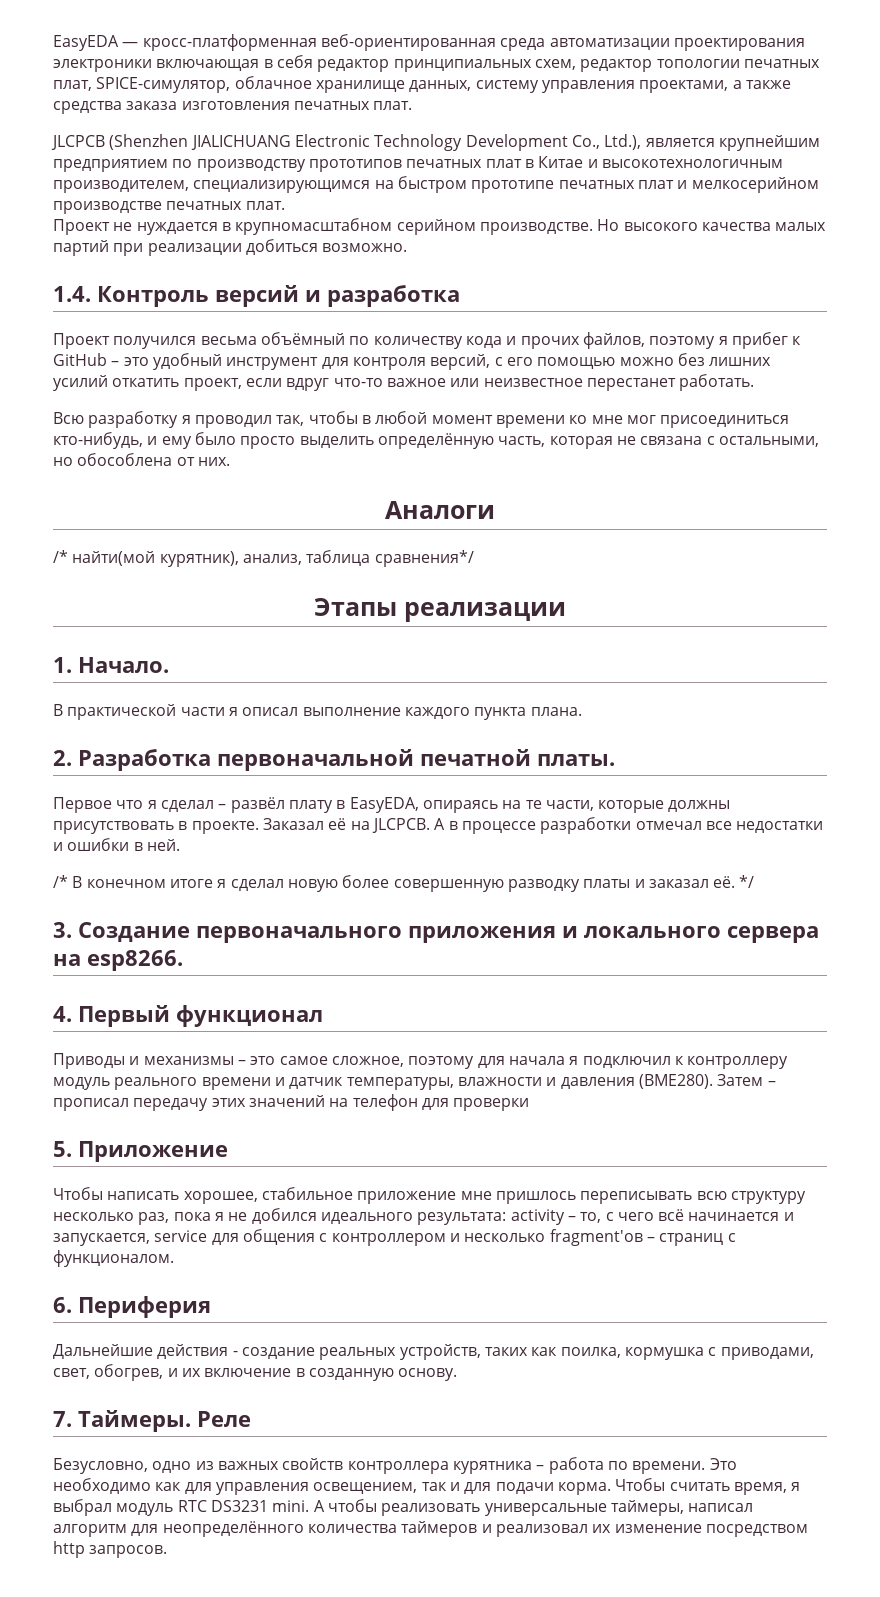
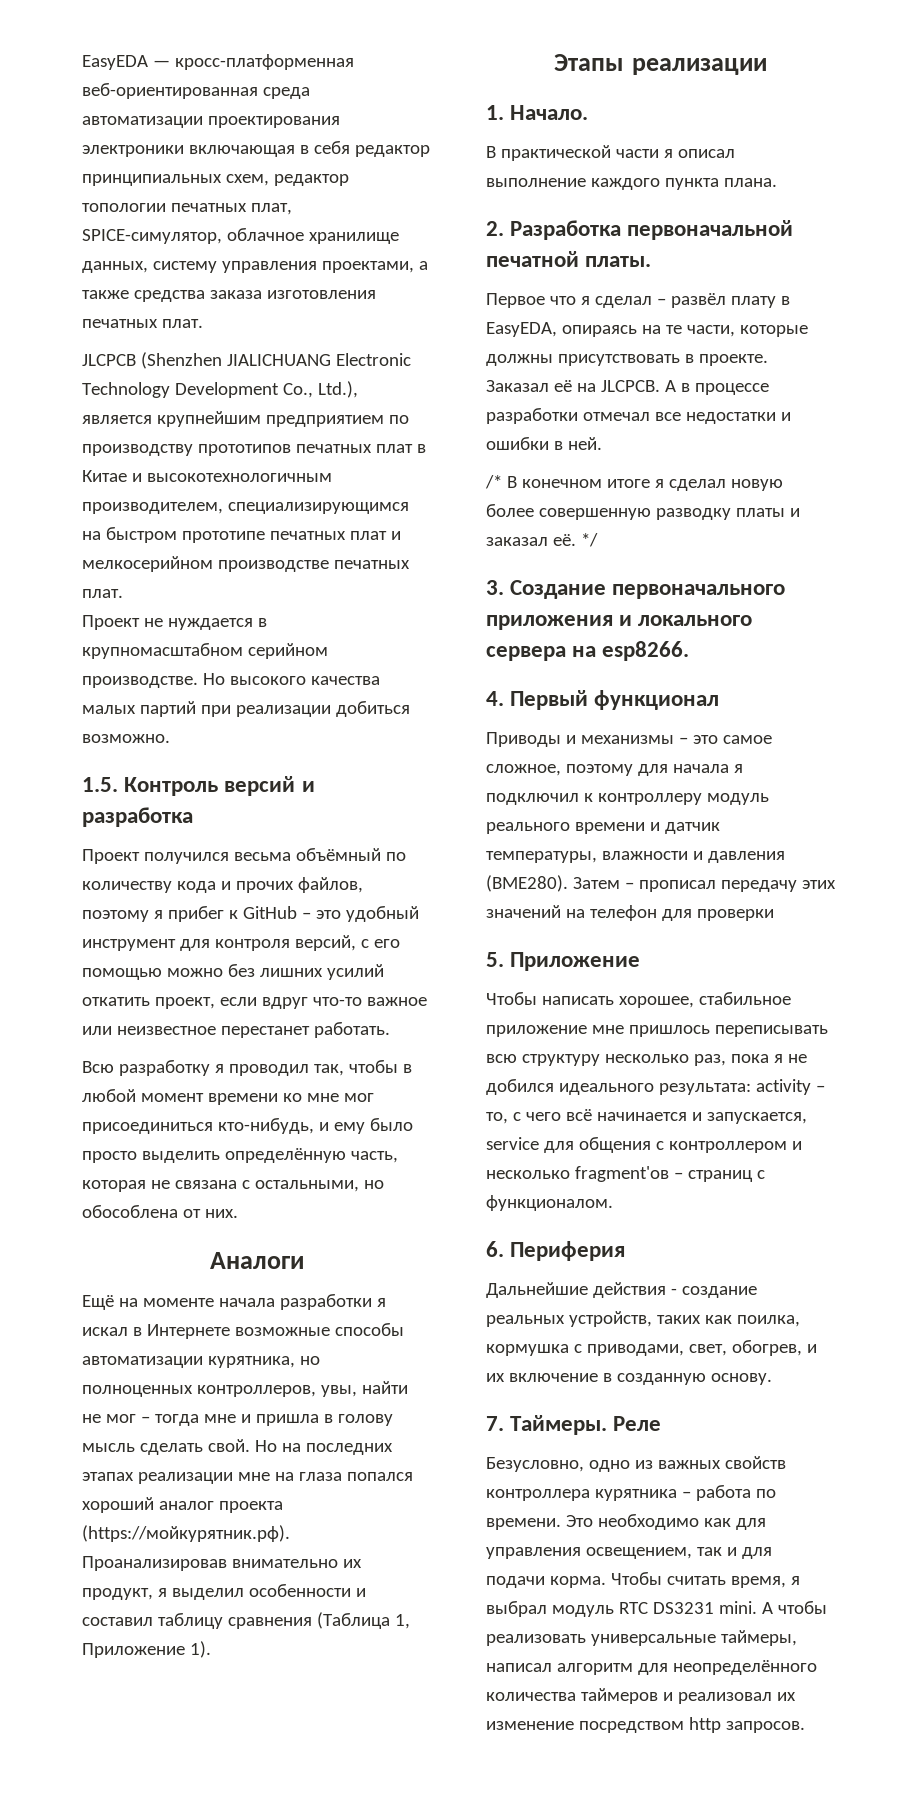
[53,286,91,302] 1.4. -> [82,777,118,792] 1.5.
[53,550,474,567] /* найти(мой курятник), анализ, таблица сравнения*/ -> [82,1294,386,1310] [82,1323,404,1339] [82,1356,320,1368] [82,1381,408,1397] [82,1414,393,1426] [82,1439,393,1455] [82,1472,413,1484] [82,1497,283,1513] [82,1525,290,1542] [82,1556,362,1571] [82,1584,366,1600] [82,1612,410,1629] [82,1641,211,1658] Ещё на моменте начала разработки я искал в Интернете возможные способы автоматизации курятника, но полноценных контроллеров, увы, найти не мог – тогда мне и пришла в голову мысль сделать свой. Но на последних этапах реализации мне на глаза попался хороший аналог проекта (https://мойкурятник.рф). Проанализировав внимательно их продукт, я выделил особенности и составил таблицу сравнения (Таблица 1, Приложение 1).

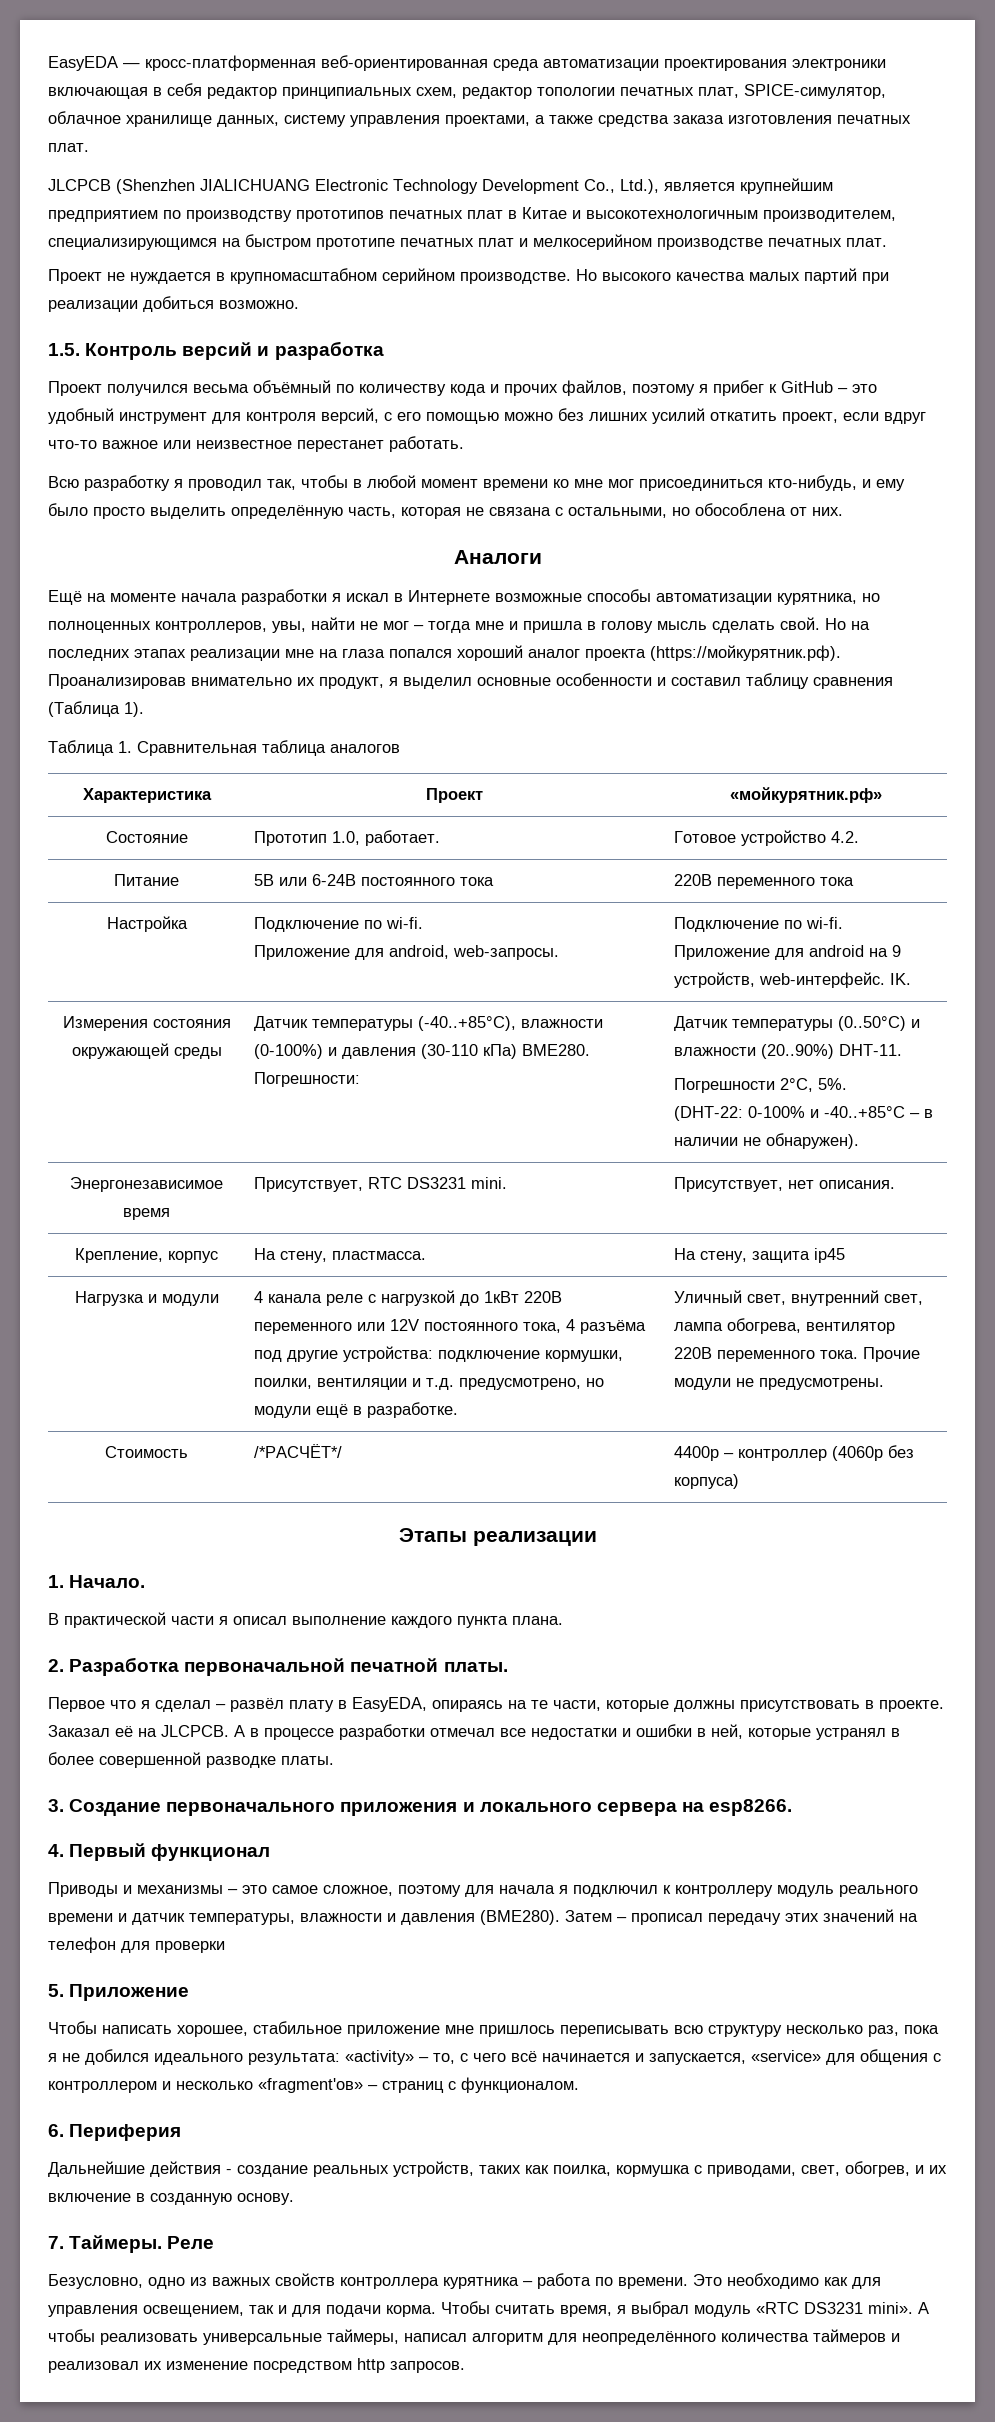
(244, 1594) none -> [477,677,551,686] основные
[394,1614,410,1629] [82,1641,211,1658] 1, Приложение 1). -> [124,702,144,717] [48,740,400,756] [82,788,212,803] [426,788,483,803] [729,787,882,803] [105,831,188,843] [253,830,440,846] [673,830,859,846] [114,874,179,886] [253,874,494,886] [673,874,854,889] [106,916,188,932] [253,917,423,932] [253,945,559,960] [673,917,843,932] [673,945,901,960] [673,972,911,988] [62,1016,231,1031] [71,1043,222,1059] [253,1016,603,1031] [253,1044,590,1059] [253,1072,360,1087] [673,1016,920,1031] [673,1044,902,1059] [673,1078,847,1093] [673,1106,933,1121] [673,1133,859,1149] [70,1177,223,1192] [123,1208,170,1220] [253,1177,507,1192] [673,1177,895,1192] [75,1248,218,1263] [253,1248,426,1263] [673,1248,845,1263] [74,1291,219,1306] [253,1290,562,1306] [253,1319,646,1334] [253,1346,623,1362] [253,1378,604,1390] [253,1402,458,1418] [673,1290,923,1306] [673,1318,895,1334] [673,1347,920,1362] [673,1378,884,1390] [105,1446,188,1458] [253,1444,342,1458] [673,1445,914,1461] [673,1474,739,1489] 1). // Таблица 1. Сравнительная таблица аналогов // Характеристика | Проект | «мойкурятник.рф» // Состояние | Прототип 1.0, работает. | Готовое устройство 4.2. // Питание | 5В или 6-24В постоянного тока | 220В переменного тока // Настройка | Подключение по wi-fi. // Приложение для android, web-запросы. | Подключение по wi-fi. Приложение для android на 9 устройств, web-интерфейс. IK. // Измерения состояния окружающей среды | Датчик температуры (-40..+85°C), влажности (0-100%) и давления (30-110 кПа) BME280. Погрешности: | Датчик температуры (0..50°C) и влажности (20..90%) DHT-11. // Погрешности 2°С, 5%. // (DHT-22: 0-100% и -40..+85°C – в наличии не обнаружен). // Энергонезависимое время | Присутствует, RTC DS3231 mini. | Присутствует, нет описания. // Крепление, корпус | На стену, пластмасса. | На стену, защита ip45 // Нагрузка и модули | 4 канала реле с нагрузкой до 1кВт 220В переменного или 12V постоянного тока, 4 разъёма под другие устройства: подключение кормушки, поилки, вентиляции и т.д. предусмотрено, но модули ещё в разработке. | Уличный свет, внутренний свет, лампа обогрева, вентилятор 220В переменного тока. Прочие модули не предусмотрены. // Стоимость | /*РАСЧЁТ*/ | 4400р – контроллер (4060р без корпуса)
[567,437,602,450] [485,475,783,491] [486,504,800,520] [486,533,598,547] ней. // /* В конечном итоге я сделал новую более совершенную разводку платы и заказал её. */ -> [711,1724,900,1740] [48,1752,334,1768] ней, которые устранял в более совершенной разводке платы.
[755,1079,811,1095] activity -> [345,2050,414,2065] «activity»
[486,1137,539,1150] service -> [751,2050,821,2062] «service»
[574,1166,669,1182] fragment'ов -> [258,2078,363,2093] «fragment'ов»
[618,1601,757,1614] RTC DS3231 mini. -> [756,2302,913,2314] «RTC DS3231 mini».

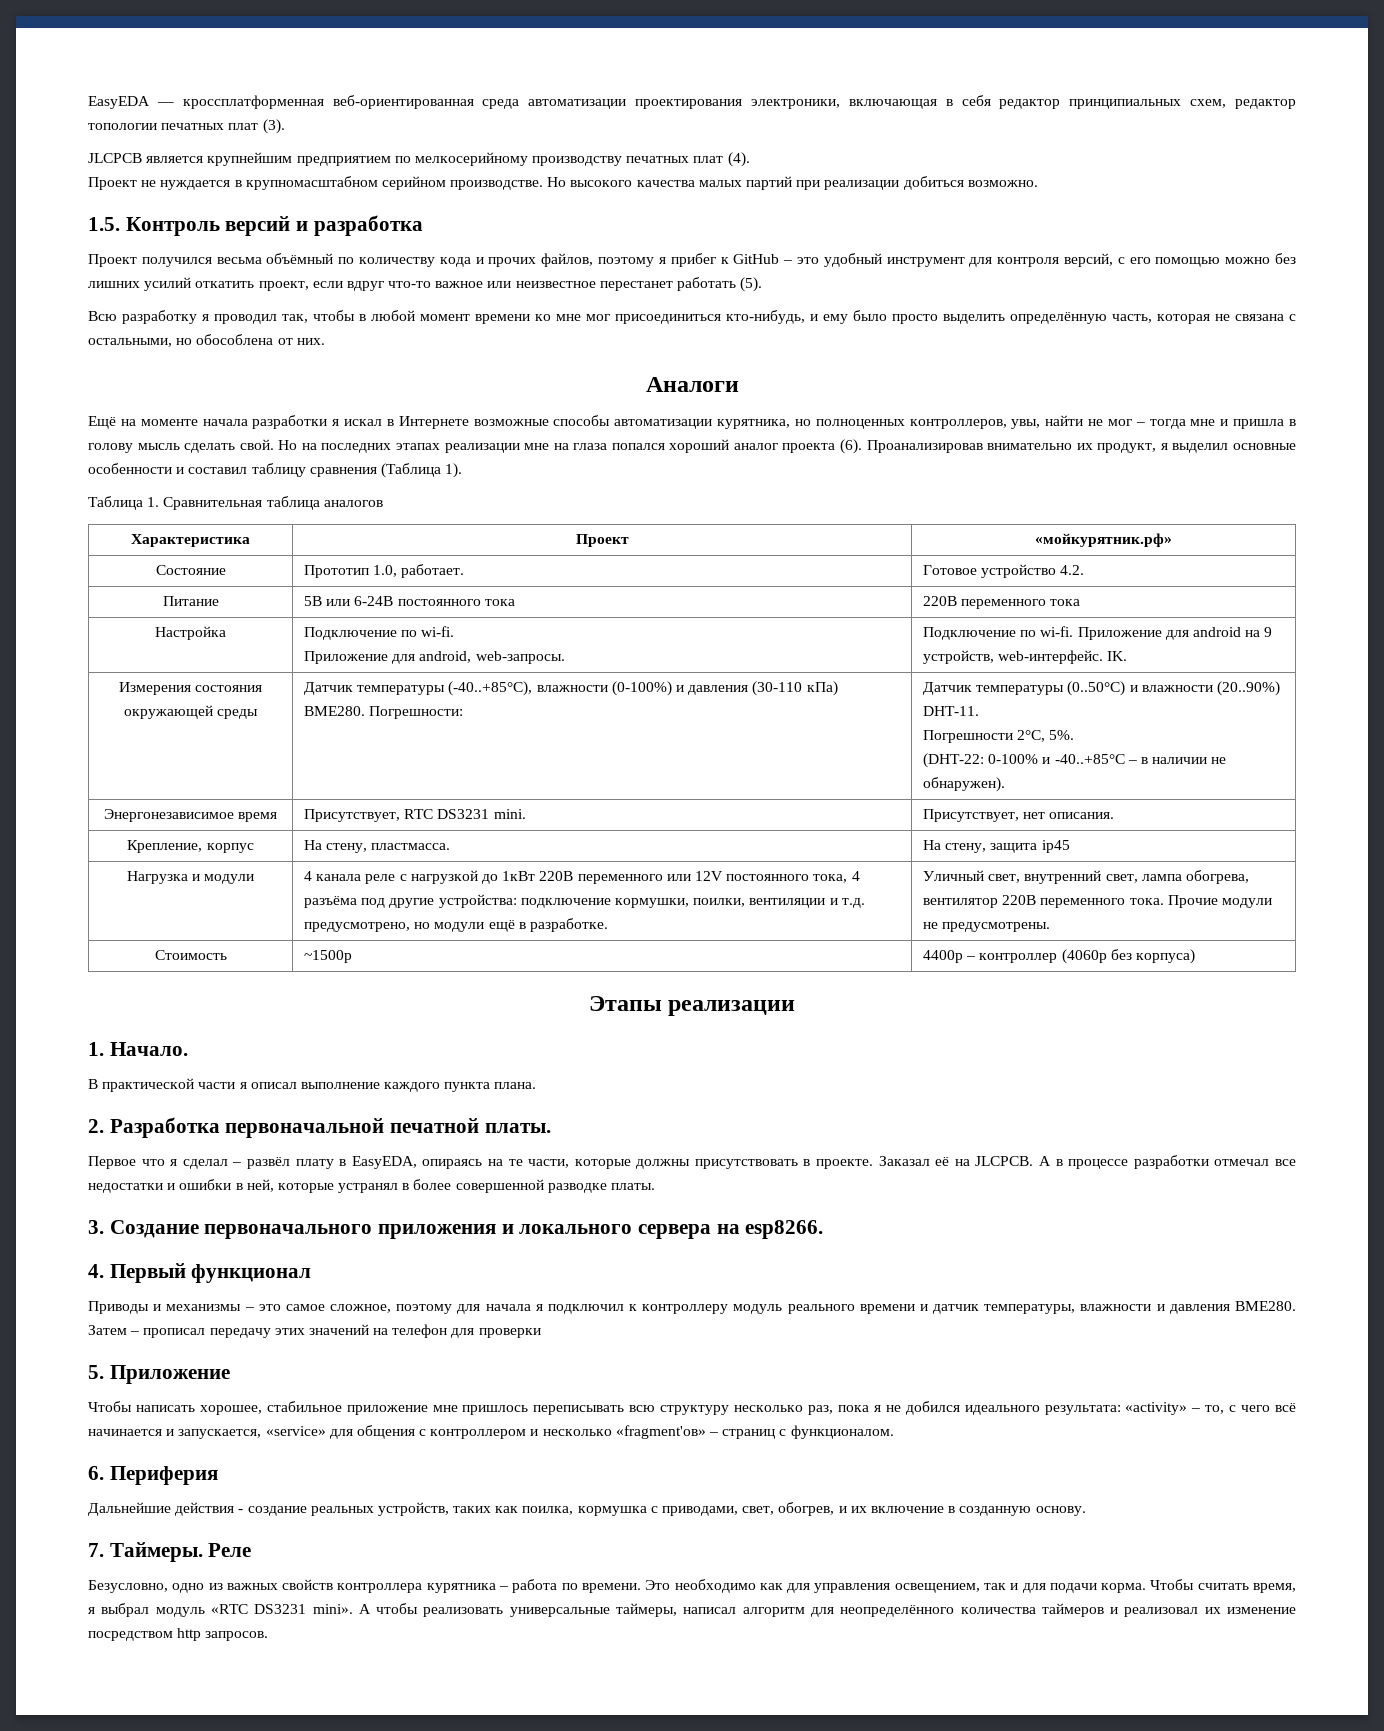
[145,55,316,71] кросс-платформенная -> [182,95,324,109] кроссплатформенная
[792,59,886,71] электроники -> [751,99,841,109] электроники,
[698,84,886,99] [48,111,911,127] [48,143,89,152] [48,178,833,194] [48,207,896,222] [48,234,887,250] плат, SPICE-симулятор, облачное хранилище данных, систему управления проектами, а также средства заказа изготовления печатных плат. // JLCPCB (Shenzhen JIALICHUANG Electronic Technology Development Co., Ltd.), является крупнейшим предприятием по производству прототипов печатных плат в Китае и высокотехнологичным производителем, специализирующимся на быстром прототипе печатных плат и мелкосерийном производстве печатных плат. -> [228,119,285,134] [88,152,750,167] плат (3). // JLCPCB является крупнейшим предприятием по мелкосерийному производству печатных плат (4).
[389,436,464,452] работать. -> [677,277,763,292] работать (5).
[650,645,841,661] (https://мойкурятник.рф). -> [840,439,863,454] (6).
[253,1444,342,1458] /*РАСЧЁТ*/ -> [304,950,353,963] ~1500р
[480,1910,560,1925] (BME280). -> [1234,1301,1296,1311] BME280.

